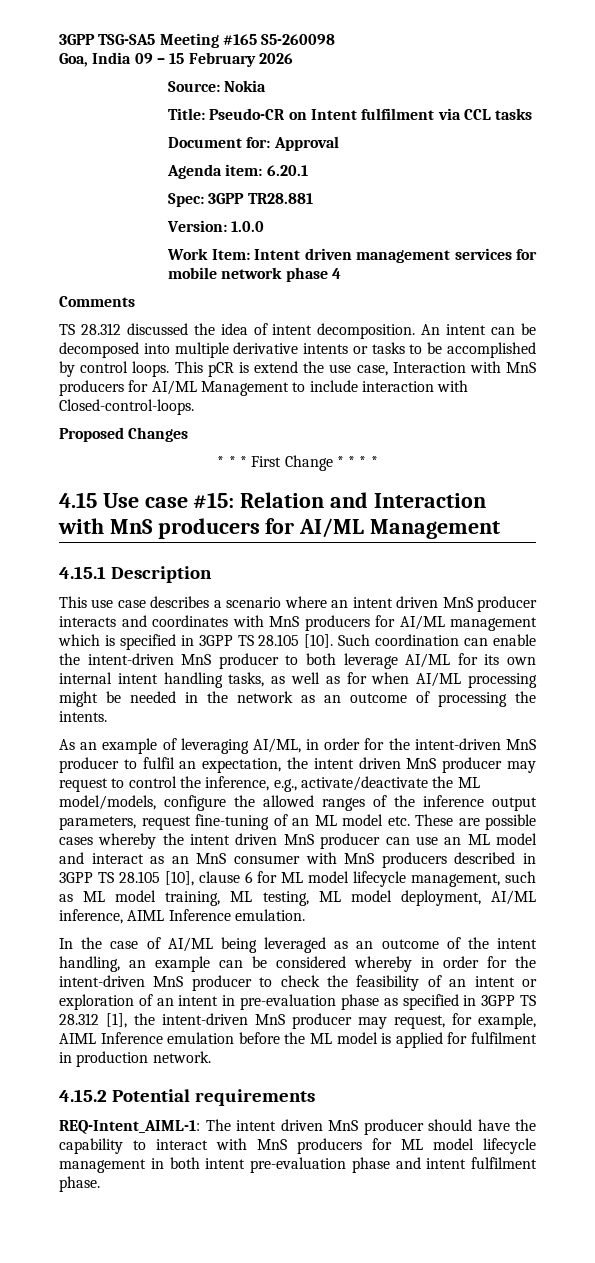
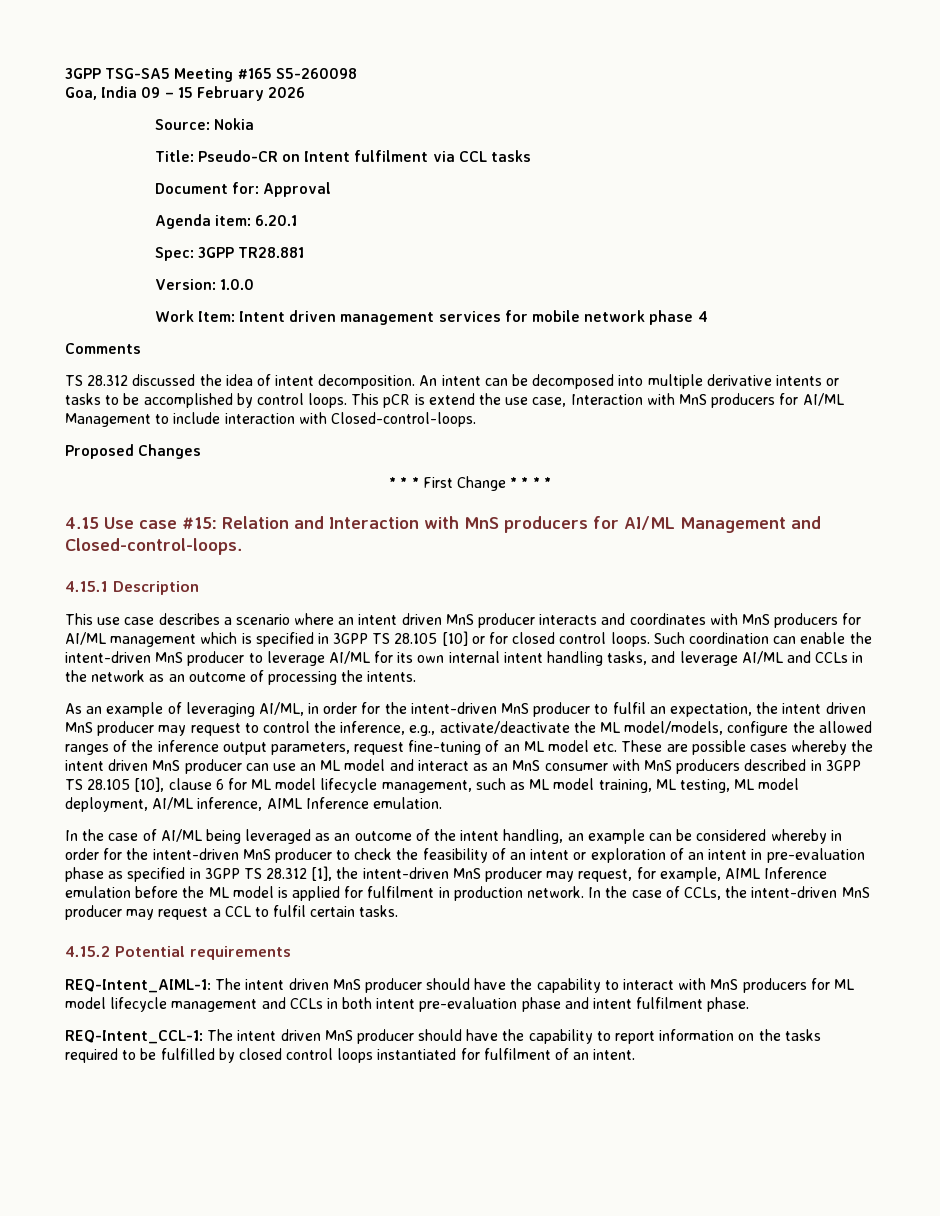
(501, 529) none -> [791,516,821,529] [65,538,242,555] and Closed-control-loops.
[304,634,334,648] [10]. -> [441,631,650,647] [10] or for closed control loops.
[306,653,336,665] both -> (263, 658) none
[271,672,538,688] [59,691,176,707] as well as for when AI/ML processing might be needed -> [651,651,849,666] and leverage AI/ML and CCLs
(211, 1057) none -> [588,886,870,900] [65,905,399,920] In the case of CCLs, the intent-driven MnS producer may request a CCL to fulfil certain tasks.
(146, 1166) none -> [261,997,323,1009] and CCLs
(100, 1184) none -> [65,1029,821,1044] [65,1048,636,1063] // REQ-Intent_CCL-1: The intent driven MnS producer should have the capability to report information on the tasks required to be fulfilled by closed control loops instantiated for fulfilment of an intent.

